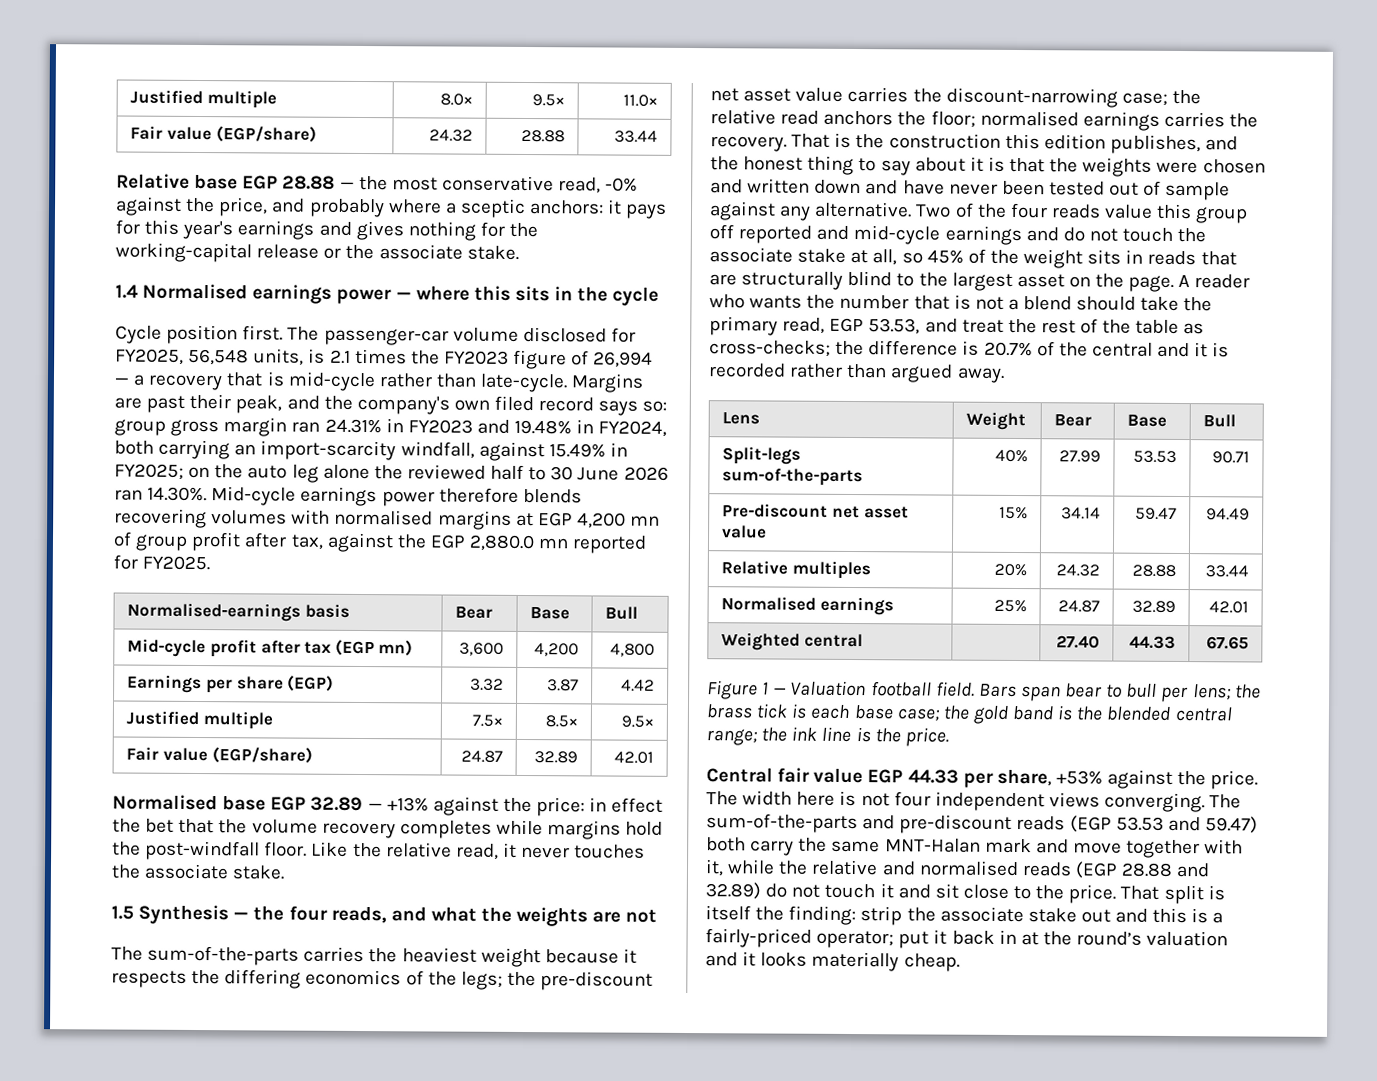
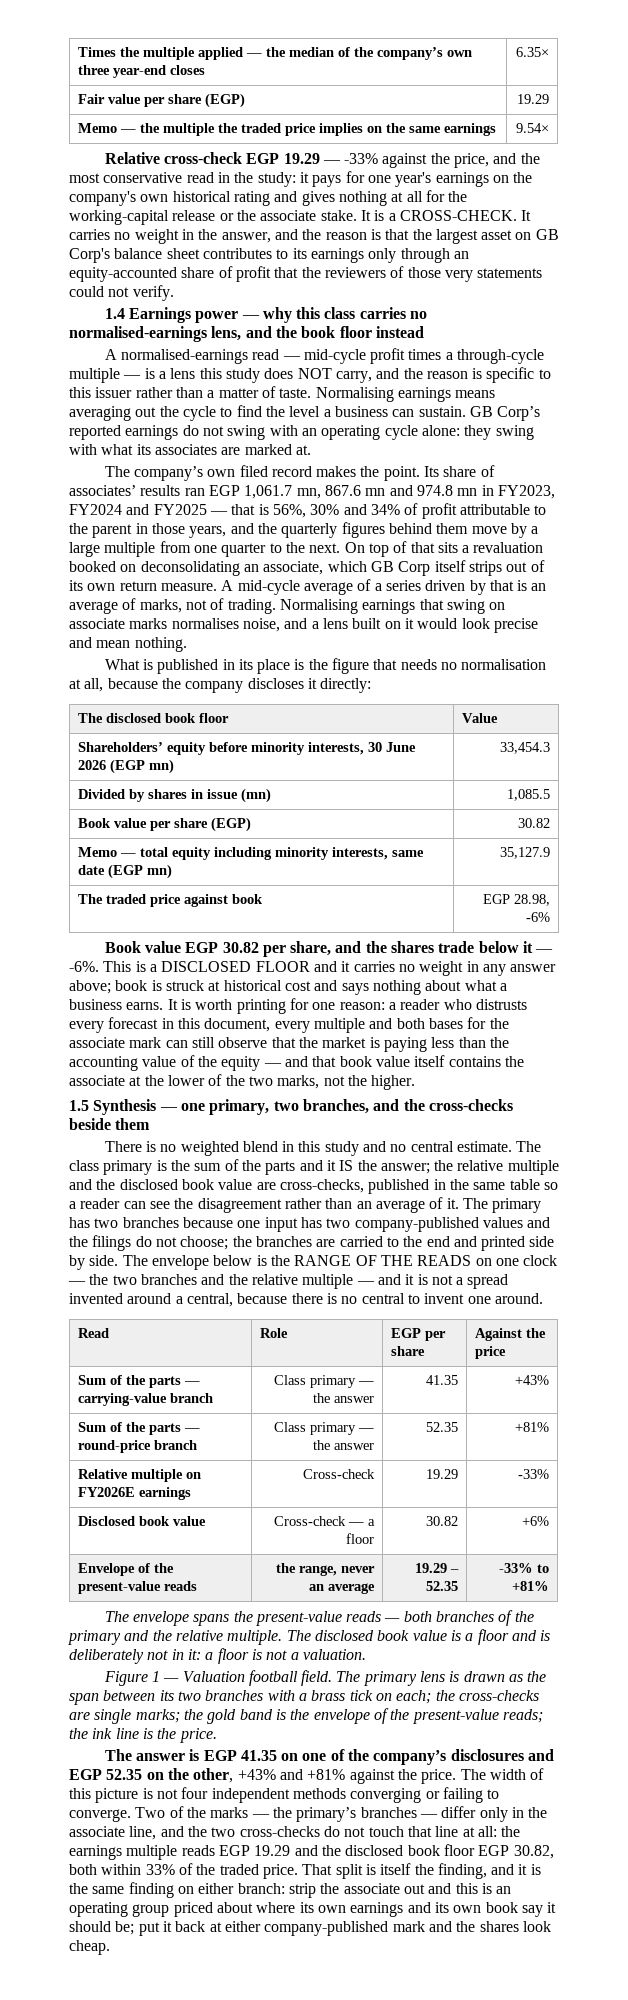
[130,89,277,109] [439,93,473,106] [531,94,565,107] [622,94,658,107] [130,125,317,143] [428,129,473,142] [520,129,565,143] [613,130,658,143] [116,173,639,194] [115,196,605,218] Justified multiple | 8.0× | 9.5× | 11.0× // Fair value (EGP/share) | 24.32 | 28.88 | 33.44 // Relative base EGP 28.88 — the most conservative read, -0% against the price, and probably where a sceptic anchors: -> [77,47,472,60] [77,65,205,78] [516,47,550,57] [77,93,245,108] [517,94,550,104] [77,123,496,136] [516,123,550,133] [104,152,540,168] [69,172,296,187] Times the multiple applied — the median of the company’s own three year-end closes | 6.35× // Fair value per share (EGP) | 19.29 // Memo — the multiple the traded price implies on the same earnings | 9.54× // Relative cross-check EGP 19.29 — -33% against the price, and the most conservative read in the study:
[144,219,180,235] this -> [367,175,391,183] one
(315, 230) none -> [492,172,533,183] [69,191,270,206] on the company's own historical rating
(476, 231) none -> [391,191,423,202] at all
[115,283,660,306] [115,324,636,346] [115,348,654,370] [114,371,645,393] [114,393,668,416] [114,417,668,437] [114,439,628,462] [114,463,669,483] [114,486,582,507] [114,508,661,530] [113,531,648,554] [113,554,211,571] [127,602,350,622] [455,605,494,619] [530,606,571,620] [605,606,639,620] [127,638,414,658] [458,642,504,656] [533,643,579,657] [609,643,655,657] [127,674,335,694] [469,678,504,691] [546,679,579,692] [620,679,655,692] [126,710,273,730] [471,714,503,727] [544,715,578,728] [620,715,654,728] [126,746,313,764] [460,750,503,763] [533,751,578,764] [613,751,654,764] [112,794,664,817] [112,818,664,840] [112,840,646,861] [111,863,286,880] [111,904,658,927] [111,945,637,968] [111,969,654,991] [710,86,1201,108] [710,109,1259,131] [710,132,1239,155] [710,155,1266,177] [710,178,1231,201] [709,201,1249,224] [709,224,1207,246] [709,247,1237,269] [709,270,1251,292] [709,294,1213,312] [709,316,1205,336] [709,340,1230,358] [708,363,1005,383] [722,411,761,425] [966,411,1027,431] [1054,413,1093,427] [1127,413,1168,427] [1203,414,1237,428] [722,446,802,465] [722,468,864,487] [994,449,1028,463] [1058,450,1101,463] [1132,450,1177,463] [1211,451,1250,464] [722,503,909,519] [722,525,768,539] [998,506,1028,520] [1060,507,1101,520] [1134,507,1177,520] [1205,508,1250,521] [721,560,871,580] [993,563,1027,577] [1055,564,1100,577] [1131,564,1176,577] [1204,565,1249,578] [721,596,894,616] [993,599,1027,613] [1057,600,1100,613] [1131,600,1176,613] [1208,601,1249,614] [721,632,863,651] [1055,635,1100,649] [1128,635,1176,649] [1205,636,1249,650] // 1.4 Normalised earnings power — where this sits in the cycle // Cycle position first. The passenger-car volume disclosed for FY2025, 56,548 units, is 2.1 times the FY2023 figure of 26,994 — a recovery that is mid-cycle rather than late-cycle. Margins are past their peak, and the company's own filed record says so: group gross margin ran 24.31% in FY2023 and 19.48% in FY2024, both carrying an import-scarcity windfall, against 15.49% in FY2025; on the auto leg alone the reviewed half to 30 June 2026 ran 14.30%. Mid-cycle earnings power therefore blends recovering volumes with normalised margins at EGP 4,200 mn of group profit after tax, against the EGP 2,880.0 mn reported for FY2025. // Normalised-earnings basis | Bear | Base | Bull // Mid-cycle profit after tax (EGP mn) | 3,600 | 4,200 | 4,800 // Earnings per share (EGP) | 3.32 | 3.87 | 4.42 // Justified multiple | 7.5× | 8.5× | 9.5× // Fair value (EGP/share) | 24.87 | 32.89 | 42.01 // Normalised base EGP 32.89 — +13% against the price: in effect the bet that the volume recovery completes while margins hold the post-windfall floor. Like the relative read, it never touches the associate stake. // 1.5 Synthesis — the four reads, and what the weights are not // The sum-of-the-parts carries the heaviest weight because it respects the differing economics of the legs; the pre-discount net asset value carries the discount-narrowing case; the relative read anchors the floor; normalised earnings carries the recovery. That is the construction this edition publishes, and the honest thing to say about it is that the weights were chosen and written down and have never been tested out of sample against any alternative. Two of the four reads value this group off reported and mid-cycle earnings and do not touch the associate stake at all, so 45% of the weight sits in reads that are structurally blind to the largest asset on the page. A reader who wants the number that is not a blend should take the primary read, EGP 53.53, and treat the rest of the table as cross-checks; the difference is 20.7% of the central and it is recorded rather than argued away. // Lens | Weight | Bear | Base | Bull // Split-legs sum-of-the-parts | 40% | 27.99 | 53.53 | 90.71 // Pre-discount net asset value | 15% | 34.14 | 59.47 | 94.49 // Relative multiples | 20% | 24.32 | 28.88 | 33.44 // Normalised earnings | 25% | 24.87 | 32.89 | 42.01 // Weighted central | | 27.40 | 44.33 | 67.65 -> [360,210,532,221] [69,229,559,244] [69,248,469,263] [69,266,543,282] [69,285,174,301] [104,307,428,323] [69,326,424,342] [104,348,545,364] [69,367,551,383] [69,386,496,402] [69,405,541,421] [69,425,534,440] [69,444,311,455] [104,465,495,481] [69,485,555,499] [69,503,547,519] [69,522,539,538] [69,541,544,557] [69,560,545,576] [69,579,547,595] [69,598,506,614] [69,618,538,633] [69,637,187,652] [104,658,547,674] [69,678,372,693] [77,713,229,723] [461,713,498,723] [77,742,416,755] [77,759,174,774] [500,742,551,754] [77,788,271,803] [507,789,551,801] [77,817,251,832] [518,818,551,828] [77,847,424,860] [77,864,172,879] [500,847,551,859] [77,894,263,907] [483,894,551,906] [526,912,551,922] [104,941,554,957] [69,961,557,976] [69,980,507,995] [69,998,527,1014] [69,1017,509,1033] [69,1037,509,1052] [69,1055,524,1071] [69,1074,416,1090] [69,1099,513,1115] [69,1118,151,1130] [104,1141,542,1156] [69,1159,559,1175] [69,1179,558,1194] [69,1197,542,1213] [69,1217,551,1232] [69,1235,555,1251] [69,1255,558,1270] [68,1274,509,1289] [69,1293,543,1307] [77,1328,109,1338] [259,1328,288,1338] [390,1328,446,1341] [390,1346,425,1356] [474,1328,546,1341] [474,1346,506,1359] [77,1375,200,1388] [77,1393,213,1406] [274,1375,375,1388] [313,1393,375,1403] [426,1375,459,1385] [515,1375,550,1385] [77,1422,200,1435] [77,1440,197,1453] [274,1422,375,1435] [313,1440,375,1450] [426,1422,459,1432] [515,1422,550,1432] [77,1469,201,1482] [77,1487,191,1500] [303,1469,376,1479] [426,1469,459,1479] [518,1469,550,1479] [77,1516,206,1526] [274,1516,376,1526] [346,1533,375,1544] [426,1516,459,1526] [522,1516,550,1526] [77,1563,174,1576] [77,1581,197,1594] [276,1563,376,1576] [309,1583,376,1594] [415,1563,460,1573] [426,1581,459,1591] [499,1563,550,1573] [512,1581,550,1591] [104,1610,534,1626] [68,1629,551,1645] [69,1648,366,1664] It is a CROSS-CHECK. It carries no weight in the answer, and the reason is that the largest asset on GB Corp's balance sheet contributes to its earnings only through an equity-accounted share of profit that the reviewers of those very statements could not verify. // 1.4 Earnings power — why this class carries no normalised-earnings lens, and the book floor instead // A normalised-earnings read — mid-cycle profit times a through-cycle multiple — is a lens this study does NOT carry, and the reason is specific to this issuer rather than a matter of taste. Normalising earnings means averaging out the cycle to find the level a business can sustain. GB Corp’s reported earnings do not swing with an operating cycle alone: they swing with what its associates are marked at. // The company’s own filed record makes the point. Its share of associates’ results ran EGP 1,061.7 mn, 867.6 mn and 974.8 mn in FY2023, FY2024 and FY2025 — that is 56%, 30% and 34% of profit attributable to the parent in those years, and the quarterly figures behind them move by a large multiple from one quarter to the next. On top of that sits a revaluation booked on deconsolidating an associate, which GB Corp itself strips out of its own return measure. A mid-cycle average of a series driven by that is an average of marks, not of trading. Normalising earnings that swing on associate marks normalises noise, and a lens built on it would look precise and mean nothing. // What is published in its place is the figure that needs no normalisation at all, because the company discloses it directly: // The disclosed book floor | Value // Shareholders’ equity before minority interests, 30 June 2026 (EGP mn) | 33,454.3 // Divided by shares in issue (mn) | 1,085.5 // Book value per share (EGP) | 30.82 // Memo — total equity including minority interests, same date (EGP mn) | 35,127.9 // The traded price against book | EGP 28.98, -6% // Book value EGP 30.82 per share, and the shares trade below it — -6%. This is a DISCLOSED FLOOR and it carries no weight in any answer above; book is struck at historical cost and says nothing about what a business earns. It is worth printing for one reason: a reader who distrusts every forecast in this document, every multiple and both bases for the associate mark can still observe that the market is paying less than the accounting value of the equity — and that book value itself contains the associate at the lower of the two marks, not the higher. // 1.5 Synthesis — one primary, two branches, and the cross-checks beside them // There is no weighted blend in this study and no central estimate. The class primary is the sum of the parts and it IS the answer; the relative multiple and the disclosed book value are cross-checks, published in the same table so a reader can see the disagreement rather than an average of it. The primary has two branches because one input has two company-published values and the filings do not choose; the branches are carried to the end and printed side by side. The envelope below is the RANGE OF THE READS on one clock — the two branches and the relative multiple — and it is not a spread invented around a central, because there is no central to invent one around. // Read | Role | EGP per share | Against the price // Sum of the parts — carrying-value branch | Class primary — the answer | 41.35 | +43% // Sum of the parts — round-price branch | Class primary — the answer | 52.35 | +81% // Relative multiple on FY2026E earnings | Cross-check | 19.29 | -33% // Disclosed book value | Cross-check — a floor | 30.82 | +6% // Envelope of the present-value reads | the range, never an average | 19.29 – 52.35 | -33% to +81% // The envelope spans the present-value reads — both branches of the primary and the relative multiple. The disclosed book value is a floor and is deliberately not in it: a floor is not a valuation.
[978,683,1261,703] [706,703,940,722] Bars span bear to bull per lens; the brass tick is each base case; -> [336,1671,547,1686] [69,1690,539,1705] [69,1709,180,1724] The primary lens is drawn as the span between its two branches with a brass tick on each; the cross-checks are single marks;
[1106,706,1232,722] [706,729,758,746] blended central range; -> [313,1708,543,1724] envelope of the present-value reads;
[706,767,1103,788] Central fair value EGP 44.33 per share, +53% -> [104,1749,555,1765] [69,1768,346,1783] The answer is EGP 41.35 on one of the company’s disclosures and EGP 52.35 on the other, +43% and +81%
[796,791,836,806] here -> [530,1768,545,1780] [69,1788,139,1803] of this picture
[1048,792,1242,813] [706,813,1258,834] [706,837,1244,859] [705,859,1211,879] [705,882,1065,900] views converging. The sum-of-the-parts and pre-discount reads (EGP 53.53 and 59.47) both carry the same MNT-Halan mark and move together with it, while the relative and normalised reads (EGP 28.88 and 32.89) do not touch it and sit close to the -> [292,1787,500,1803] [69,1806,548,1822] [69,1826,521,1840] [69,1844,554,1860] [69,1863,259,1875] methods converging or failing to converge. Two of the marks — the primary’s branches — differ only in the associate line, and the two cross-checks do not touch that line at all: the earnings multiple reads EGP 19.29 and the disclosed book floor EGP 30.82, both within 33% of the traded
[788,905,857,926] finding: -> [437,1863,541,1879] [69,1882,285,1898] finding, and it is the same finding on either branch:
[1027,908,1077,923] stake -> (400, 1888) none
[1212,912,1224,924] [705,928,1229,949] [705,951,900,972] a fairly-priced operator; put it back in at the round’s valuation and it looks materially -> [496,1886,512,1894] [69,1902,557,1917] [69,1921,551,1936] an operating group priced about where its own earnings and its own book say it should be; put it back at either company-published mark and the shares look

